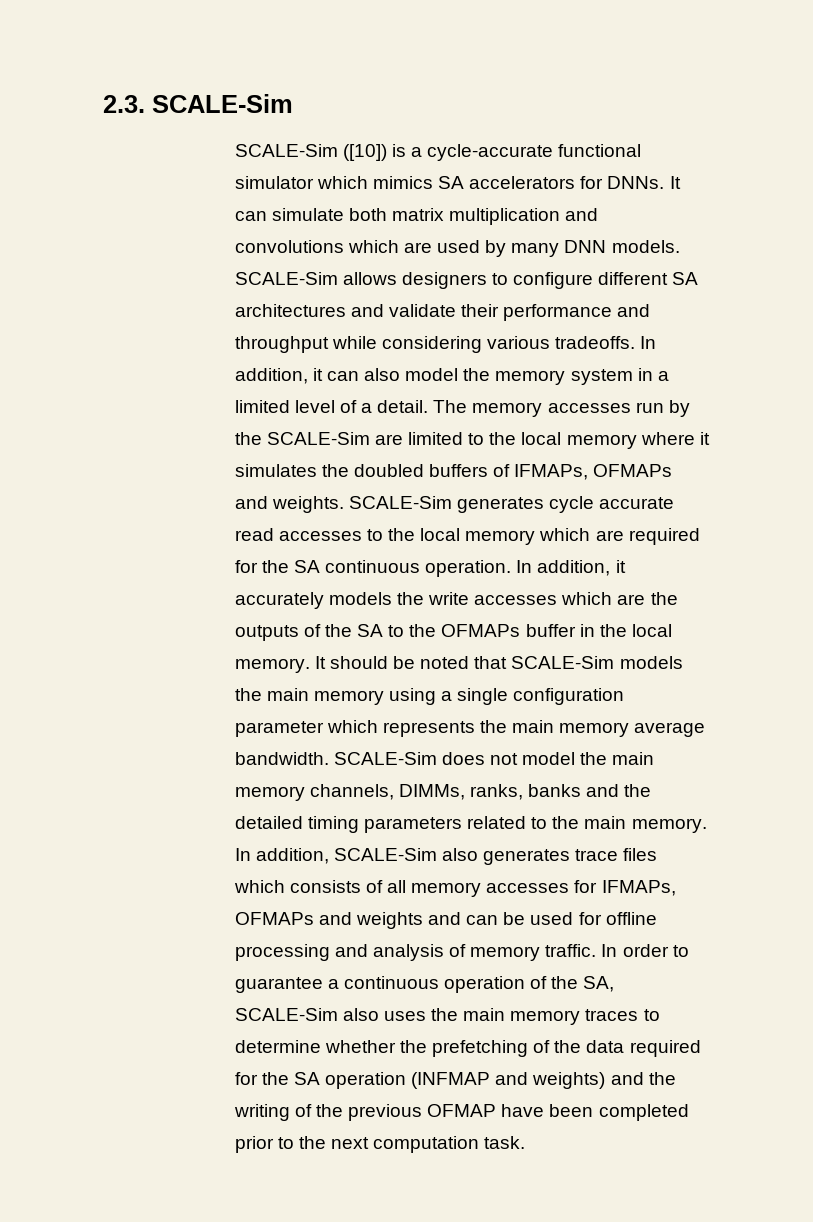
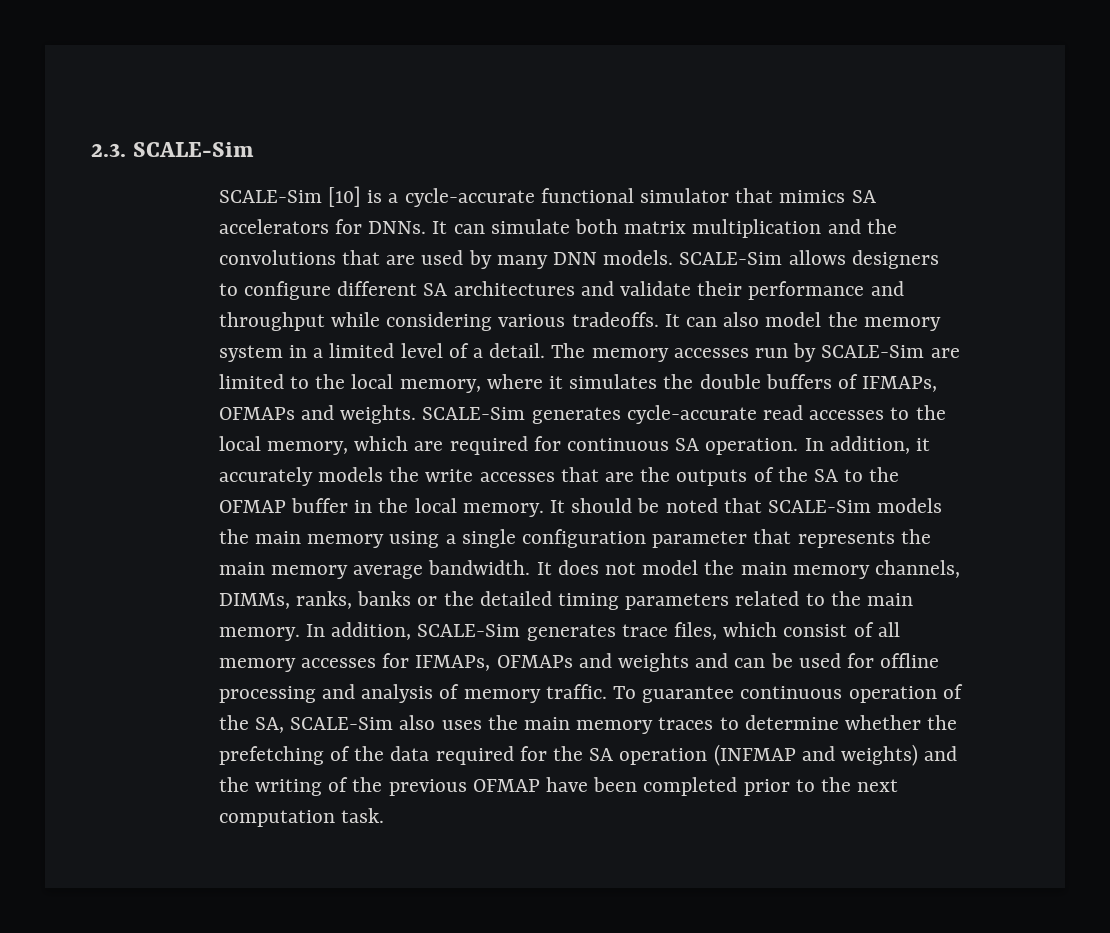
[342,144,387,161] ([10]) -> [327,186,361,207] [10]
[316,176,368,189] which -> [735,188,774,203] that
[234,240,399,253] convolutions which -> [866,219,897,234] [218,250,380,265] the convolutions that
[640,336,657,349] [234,368,323,384] In addition, it -> [664,314,680,327] It
[234,432,262,445] the -> (817, 352) none
[566,434,637,449] memory -> [399,379,481,393] memory,
[353,464,424,477] doubled -> [699,374,761,389] double
[549,496,675,513] cycle accurate -> [626,405,757,424] cycle-accurate
[465,530,536,545] memory -> [266,441,348,455] memory,
[261,560,420,573] the SA continuous -> [566,438,700,451] continuous SA
[561,592,613,605] which -> [560,467,599,482] that
[441,624,521,637] OFMAPs -> [218,500,286,513] OFMAP
[326,720,378,733] which -> [753,529,792,544] that
[333,752,437,765] SCALE-Sim -> [536,562,552,575] It
[586,784,620,797] and -> [417,596,438,606] or
[441,848,478,861] also -> (521, 630) none
[623,848,658,861] [233,880,361,893] files which consists -> [673,622,848,640] files, which consist
[601,944,689,957] [234,977,339,993] In order to guarantee a -> [612,686,735,703] To guarantee

